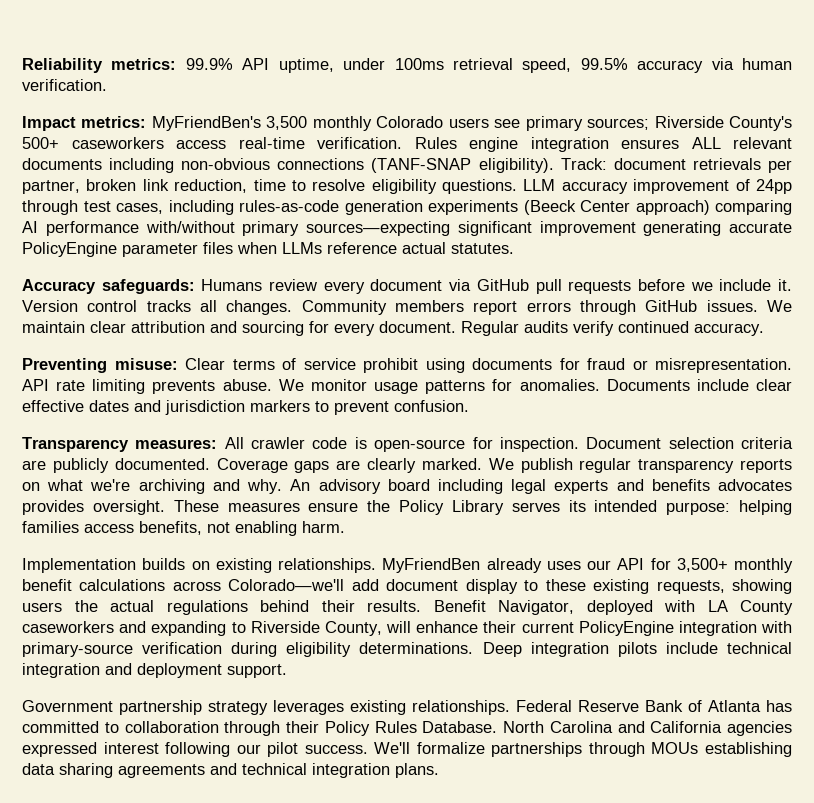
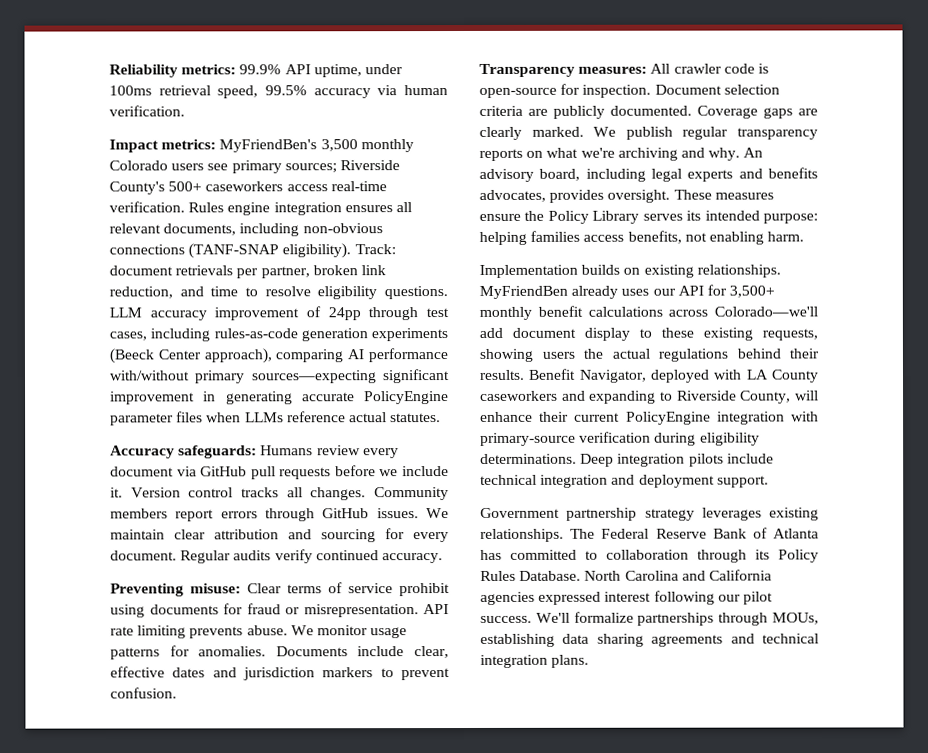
[691,137,792,149] [22,158,102,170] ALL relevant documents -> [395,202,412,213] [109,223,237,236] all relevant documents,
(248, 186) none -> [179,286,204,297] and
[635,200,710,215] approach) -> [203,348,272,364] approach),
(636, 228) none -> [203,391,217,402] in
[756,379,792,391] clear -> [414,646,449,659] clear,
[387,479,430,491] board -> [539,168,581,181] board,
[717,479,792,491] advocates -> [479,189,546,202] advocates,
(510, 707) none -> [570,528,596,539] The
[286,721,319,733] their -> [755,549,770,560] its
[651,742,699,754] MOUs -> [772,612,819,625] MOUs,

